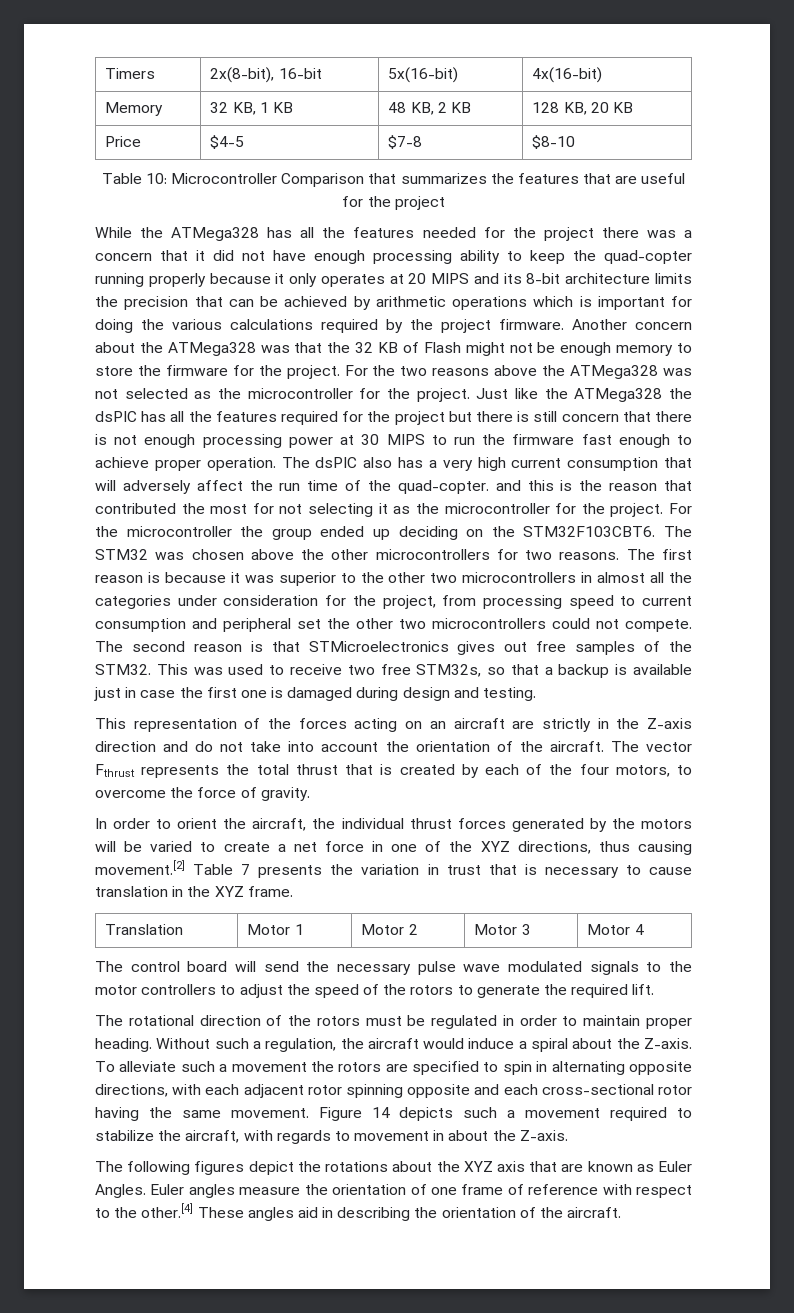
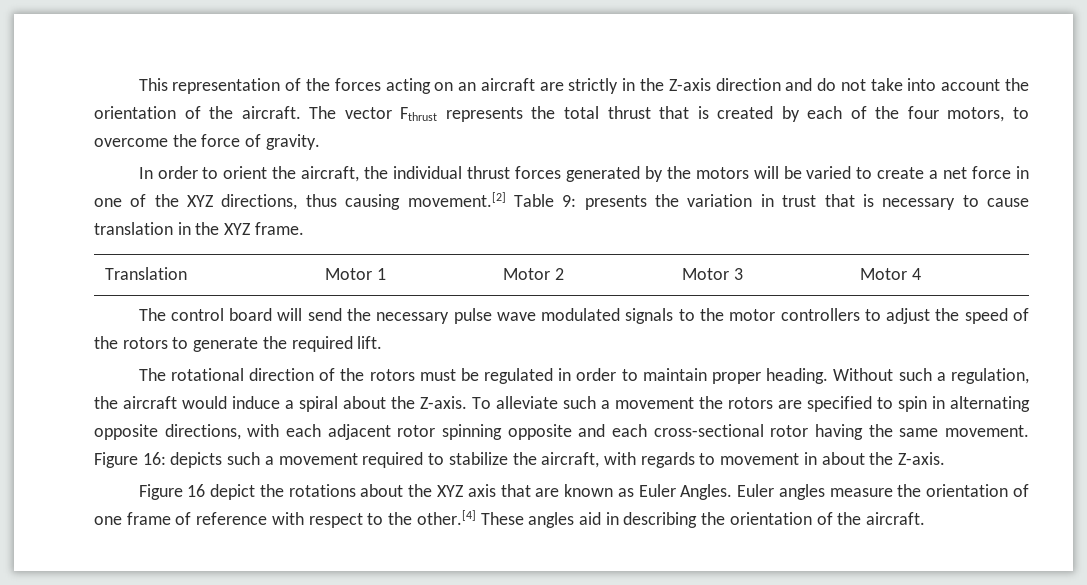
[105,68,156,79] [210,67,322,83] [388,67,459,83] [532,67,603,83] [105,102,164,116] [210,102,294,115] [388,102,472,115] [532,102,634,115] [105,136,142,147] [210,135,245,149] [388,135,423,149] [532,135,576,149] [101,173,686,187] [342,196,445,210] [95,227,693,241] [95,250,692,264] [95,273,692,287] [95,296,692,310] [95,319,692,333] [95,342,692,356] [95,365,692,379] [95,388,693,402] [95,411,692,425] [95,434,692,448] [95,457,692,471] [95,480,692,494] [95,503,693,517] [95,526,693,540] [95,549,692,560] [95,572,693,586] [95,595,692,609] [95,618,692,632] [95,641,692,655] [95,664,692,678] [94,687,537,701] Timers | 2x(8-bit), 16-bit | 5x(16-bit) | 4x(16-bit) // Memory | 32 KB, 1 KB | 48 KB, 2 KB | 128 KB, 20 KB // Price | $4-5 | $7-8 | $8-10 // Table 10: Microcontroller Comparison that summarizes the features that are useful for the project // While the ATMega328 has all the features needed for the project there was a concern that it did not have enough processing ability to keep the quad-copter running properly because it only operates at 20 MIPS and its 8-bit architecture limits the precision that can be achieved by arithmetic operations which is important for doing the various calculations required by the project firmware. Another concern about the ATMega328 was that the 32 KB of Flash might not be enough memory to store the firmware for the project. For the two reasons above the ATMega328 was not selected as the microcontroller for the project. Just like the ATMega328 the dsPIC has all the features required for the project but there is still concern that there is not enough processing power at 30 MIPS to run the firmware fast enough to achieve proper operation. The dsPIC also has a very high current consumption that will adversely affect the run time of the quad-copter. and this is the reason that contributed the most for not selecting it as the microcontroller for the project. For the microcontroller the group ended up deciding on the STM32F103CBT6. The STM32 was chosen above the other microcontrollers for two reasons. The first reason is because it was superior to the other two microcontrollers in almost all the categories under consideration for the project, from processing speed to current consumption and peripheral set the other two microcontrollers could not compete. The second reason is that STMicroelectronics gives out free samples of the STM32. This was used to receive two free STM32s, so that a backup is available just in case the first one is damaged during design and testing. // -> (138, 84) none
[241,864,251,875] 7 -> [562,195,577,207] 9:
[371,1107,390,1118] 14 -> [142,452,166,465] 16:
[95,1161,245,1175] The following figures -> [138,484,206,500] Figure 16

